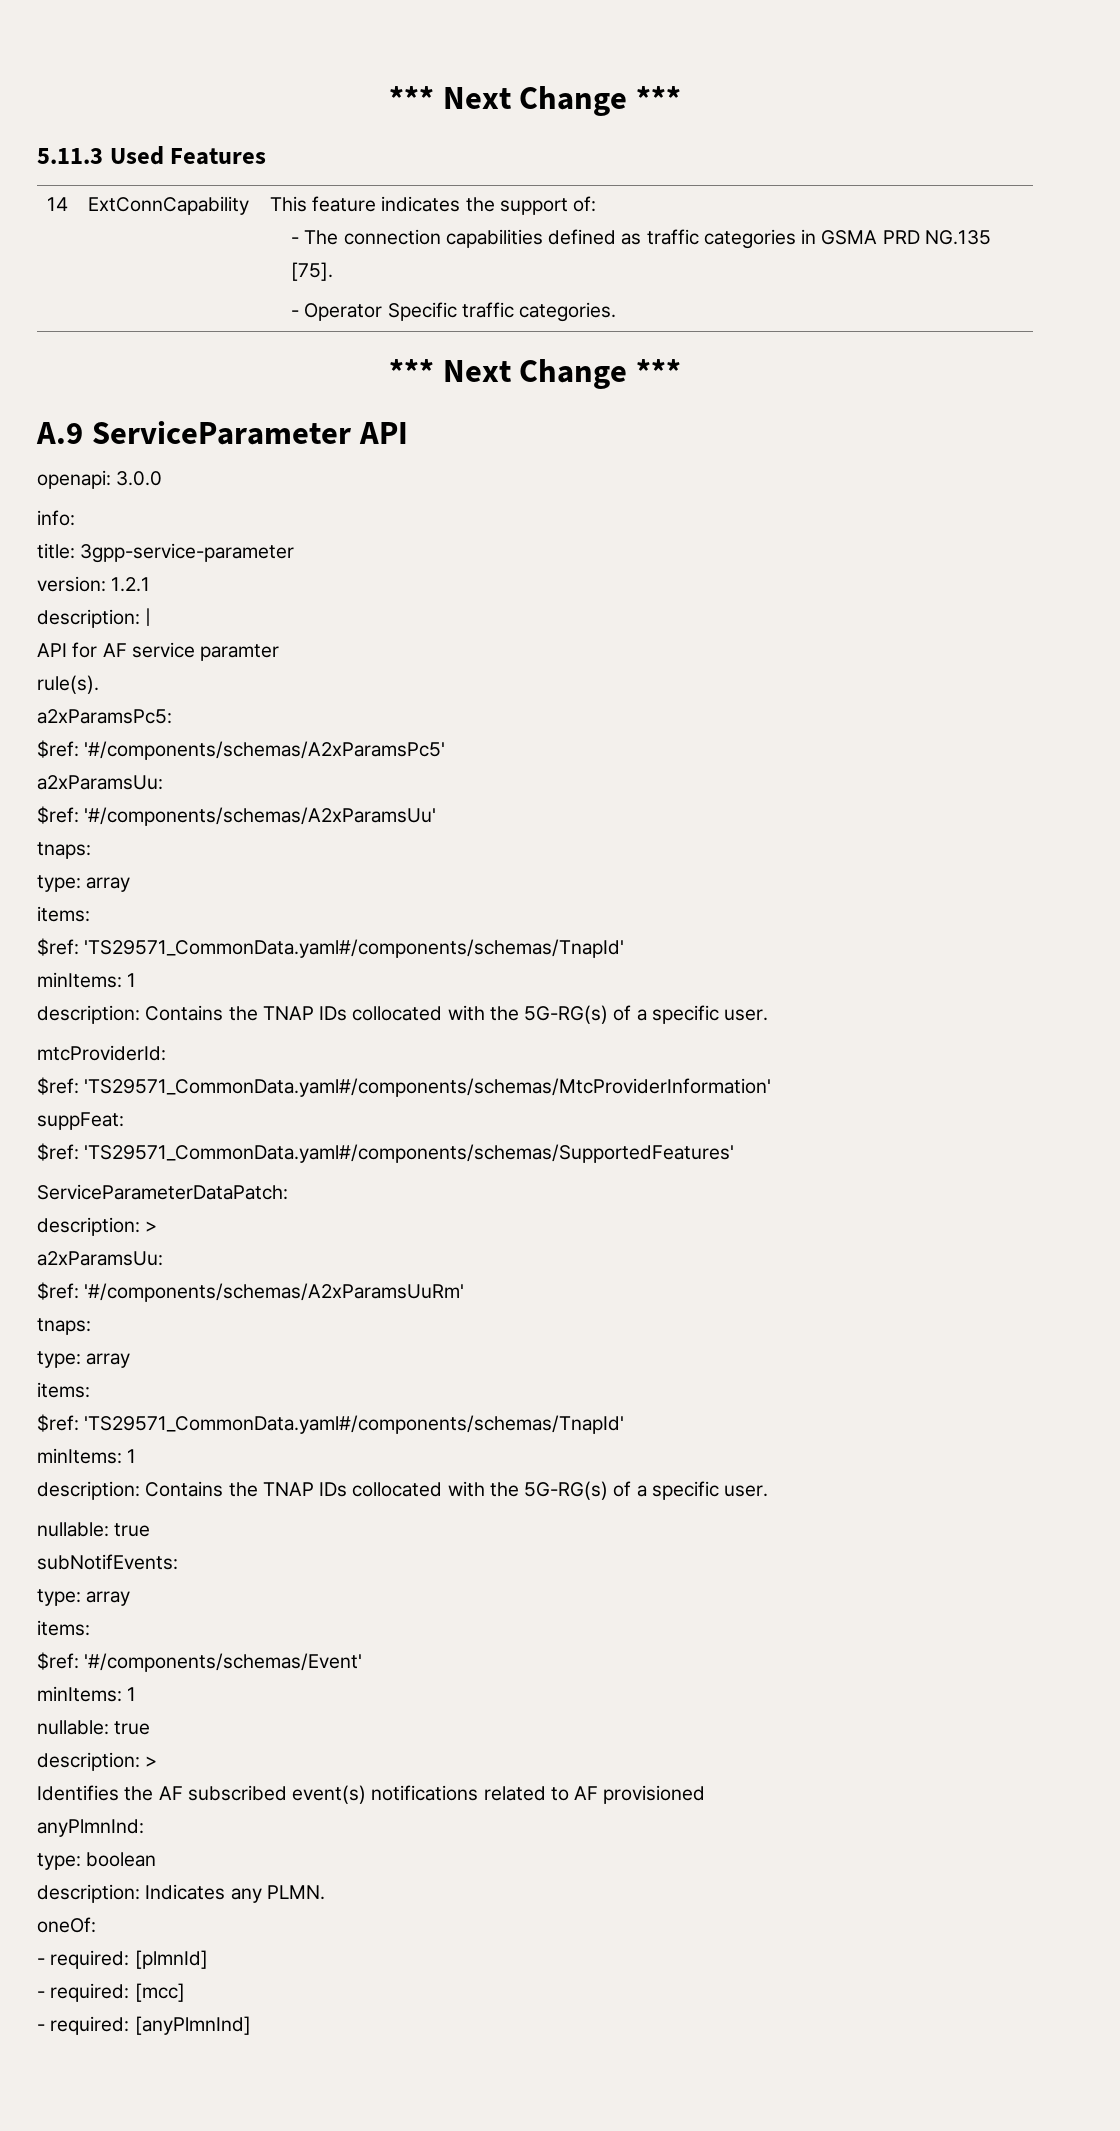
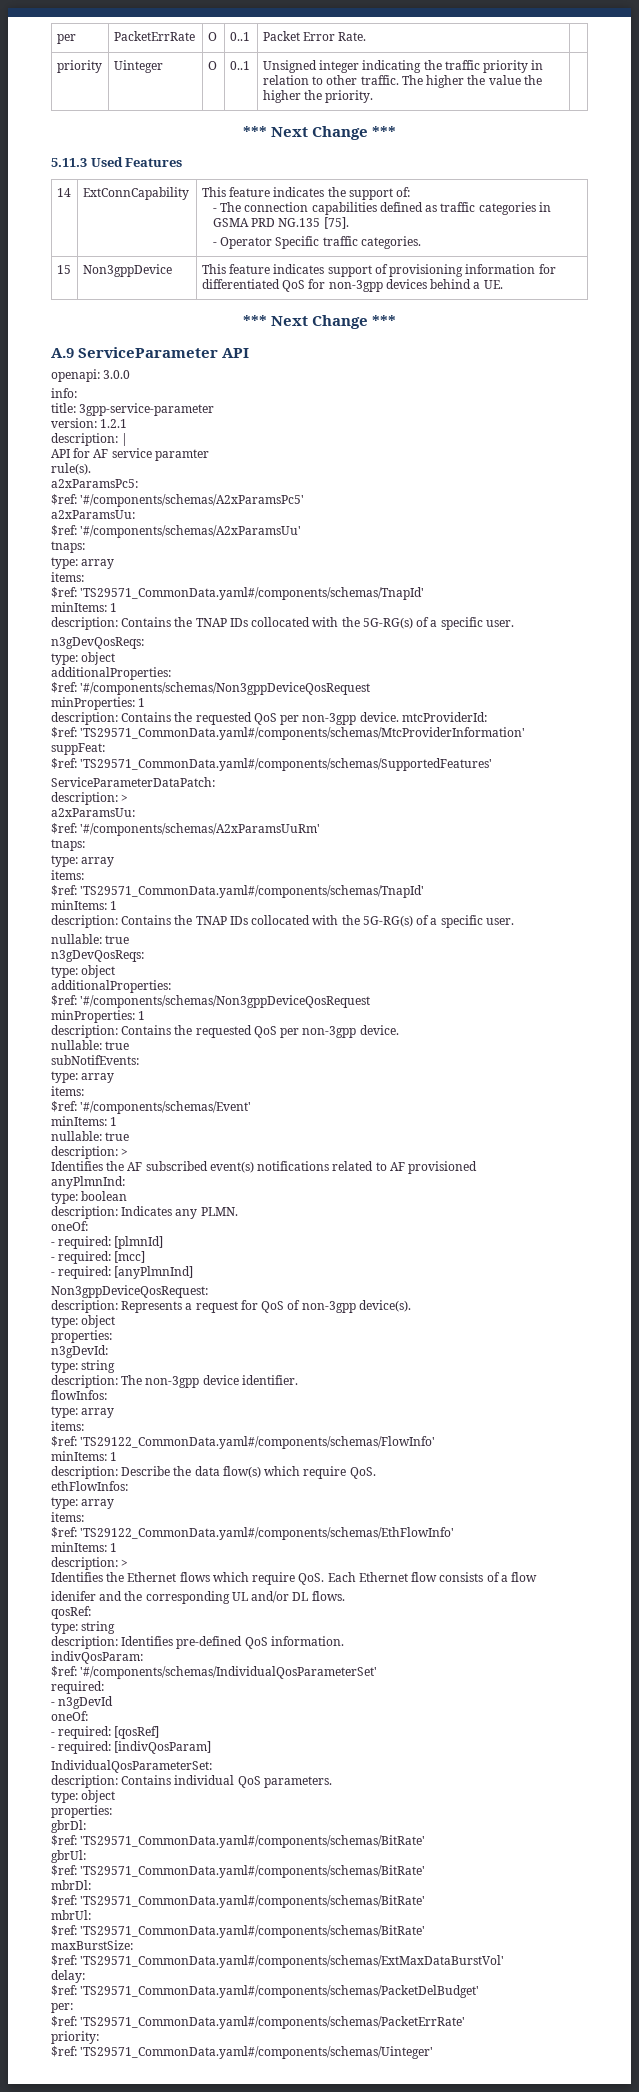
(388, 97) none -> [56,34,76,44] [113,31,195,41] [207,32,217,41] [229,32,250,41] [262,31,367,41] [56,60,102,73] [113,60,163,73] [207,61,217,70] [229,61,250,70] [262,60,544,73] [262,75,542,88] [262,90,374,103] per | PacketErrRate | O | 0..1 | Packet Error Rate. | // priority | Uinteger | O | 0..1 | Unsigned integer indicating the traffic priority in relation to other traffic. The higher the value the higher the priority. | //
(617, 312) none -> [56,265,71,274] [82,264,172,277] [201,264,556,277] [201,279,503,292] // 15 | Non3gppDevice | This feature indicates support of provisioning information for differentiated QoS for non-3gpp devices behind a UE.
(769, 1015) none -> [51,637,144,649] [51,652,116,665] [51,667,171,680] [51,682,371,695] [51,697,146,710] [51,712,399,725] n3gDevQosReqs: // type: object // additionalProperties: // $ref: '#/components/schemas/Non3gppDeviceQosRequest // minProperties: 1 // description: Contains the requested QoS per non-3gpp device.
(151, 1530) none -> [51,950,144,962] [51,965,116,978] [51,980,171,993] [51,995,371,1008] [51,1010,146,1023] [51,1025,399,1038] [51,1040,130,1050] // n3gDevQosReqs: // type: object // additionalProperties: // $ref: '#/components/schemas/Non3gppDeviceQosRequest // minProperties: 1 // description: Contains the requested QoS per non-3gpp device. // nullable: true
(251, 2025) none -> [51,1285,208,1298] [51,1300,411,1313] [51,1315,116,1328] [51,1330,112,1343] [51,1345,108,1358] [51,1360,116,1373] [51,1375,298,1388] [51,1390,107,1400] [51,1406,115,1418] [51,1421,84,1431] [51,1436,436,1449] [51,1451,118,1461] [51,1466,376,1479] [51,1481,128,1491] [51,1497,115,1509] [51,1512,84,1522] [51,1527,455,1540] [51,1542,118,1552] [51,1557,129,1570] [51,1572,538,1585] [51,1591,345,1604] [51,1606,91,1619] [51,1621,116,1634] [51,1636,344,1649] [51,1651,143,1664] [51,1666,378,1679] [51,1681,104,1694] [51,1696,114,1709] [51,1711,88,1721] [51,1726,160,1739] [51,1741,212,1754] [51,1760,212,1773] [51,1775,332,1788] [51,1790,116,1803] [51,1805,112,1818] [51,1820,86,1833] [51,1835,426,1848] [51,1850,86,1863] [51,1865,426,1878] [51,1880,91,1890] [51,1895,426,1908] [51,1910,91,1920] [51,1925,426,1938] [51,1940,133,1950] [51,1955,505,1968] [51,1970,85,1983] [51,1985,480,1998] [51,2003,73,2013] [51,2016,466,2029] [51,2031,99,2044] [51,2046,434,2059] // Non3gppDeviceQosRequest: // description: Represents a request for QoS of non-3gpp device(s). // type: object // properties: // n3gDevId: // type: string // description: The non-3gpp device identifier. // flowInfos: // type: array // items: // $ref: 'TS29122_CommonData.yaml#/components/schemas/FlowInfo' // minItems: 1 // description: Describe the data flow(s) which require QoS. // ethFlowInfos: // type: array // items: // $ref: 'TS29122_CommonData.yaml#/components/schemas/EthFlowInfo' // minItems: 1 // description: > // Identifies the Ethernet flows which require QoS. Each Ethernet flow consists of a flow // idenifer and the corresponding UL and/or DL flows. // qosRef: // type: string // description: Identifies pre-defined QoS information. // indivQosParam: // $ref: '#/components/schemas/IndividualQosParameterSet' // required: // - n3gDevId // oneOf: // - required: [qosRef] // - required: [indivQosParam] // IndividualQosParameterSet: // description: Contains individual QoS parameters. // type: object // properties: // gbrDl: // $ref: 'TS29571_CommonData.yaml#/components/schemas/BitRate' // gbrUl: // $ref: 'TS29571_CommonData.yaml#/components/schemas/BitRate' // mbrDl: // $ref: 'TS29571_CommonData.yaml#/components/schemas/BitRate' // mbrUl: // $ref: 'TS29571_CommonData.yaml#/components/schemas/BitRate' // maxBurstSize: // $ref: 'TS29571_CommonData.yaml#/components/schemas/ExtMaxDataBurstVol' // delay: // $ref: 'TS29571_CommonData.yaml#/components/schemas/PacketDelBudget' // per: // $ref: 'TS29571_CommonData.yaml#/components/schemas/PacketErrRate' // priority: // $ref: 'TS29571_CommonData.yaml#/components/schemas/Uinteger'

